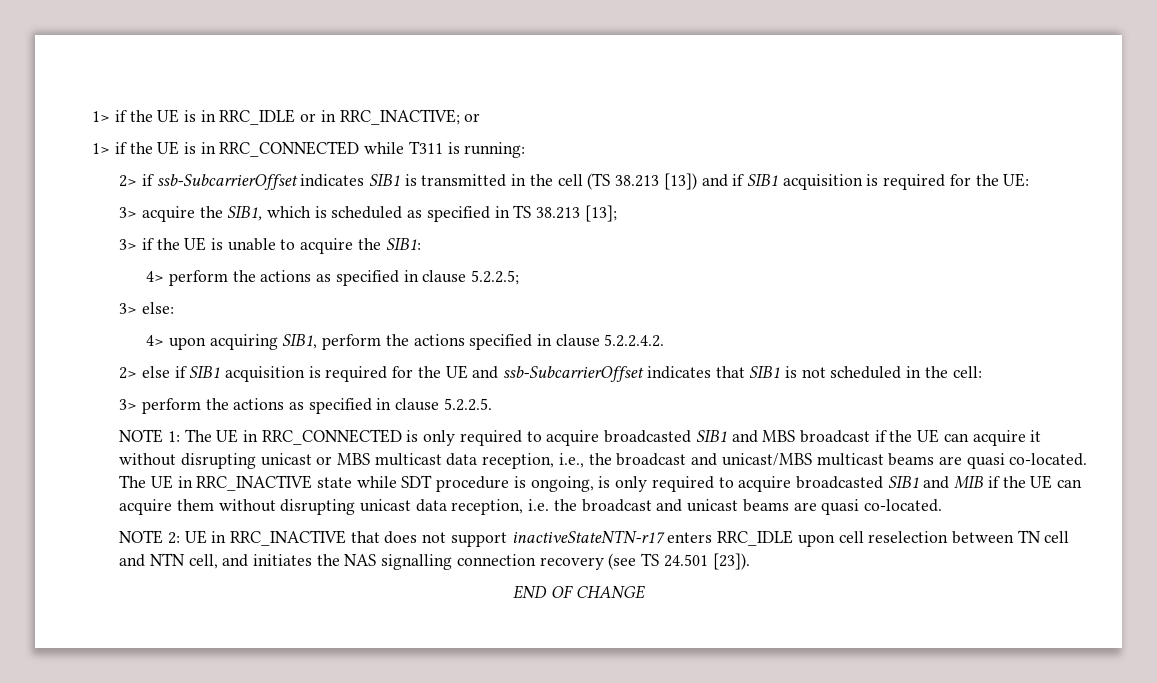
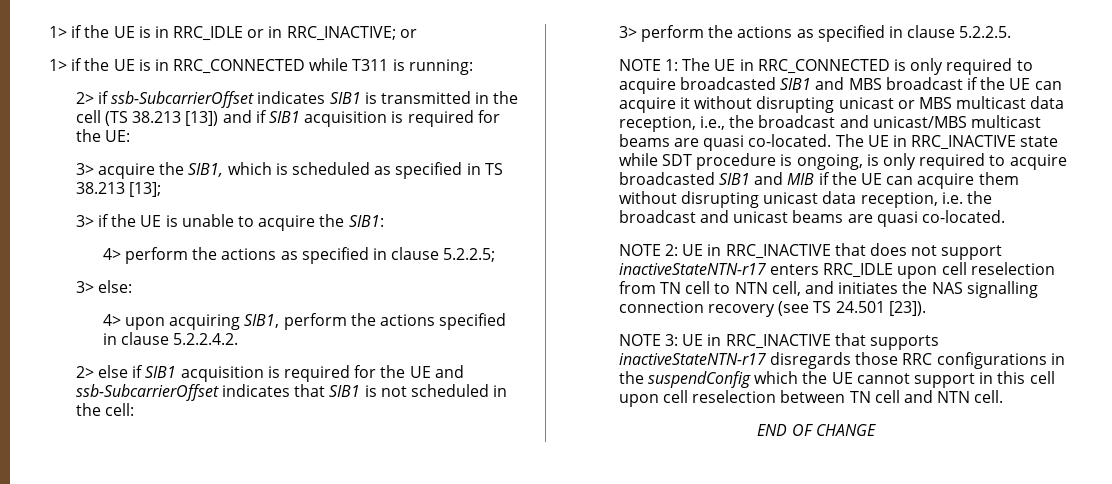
[951,530,1070,544] [119,554,146,567] between TN cell and -> [618,281,731,294] from TN cell to
(750, 561) none -> [618,333,939,350] [618,352,1065,369] [618,371,1055,388] [618,390,1004,407] // NOTE 3: UE in RRC_INACTIVE that supports inactiveStateNTN-r17 disregards those RRC configurations in the suspendConfig which the UE cannot support in this cell upon cell reselection between TN cell and NTN cell.

